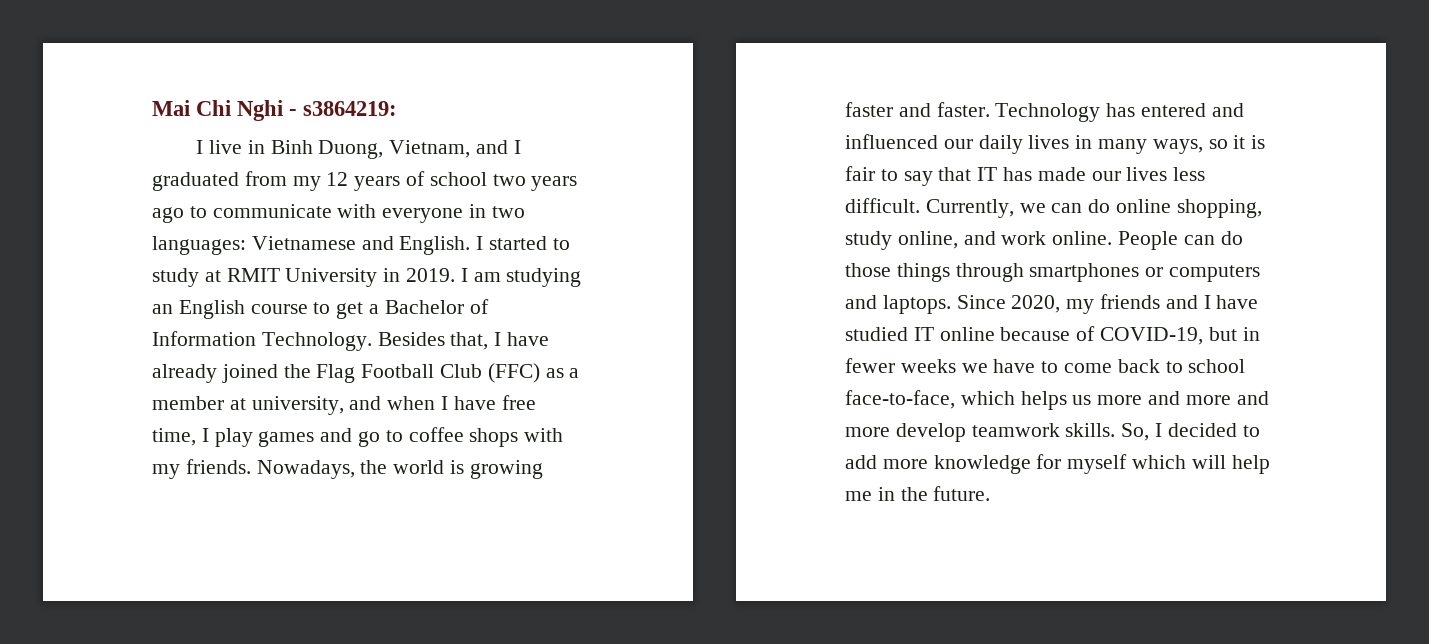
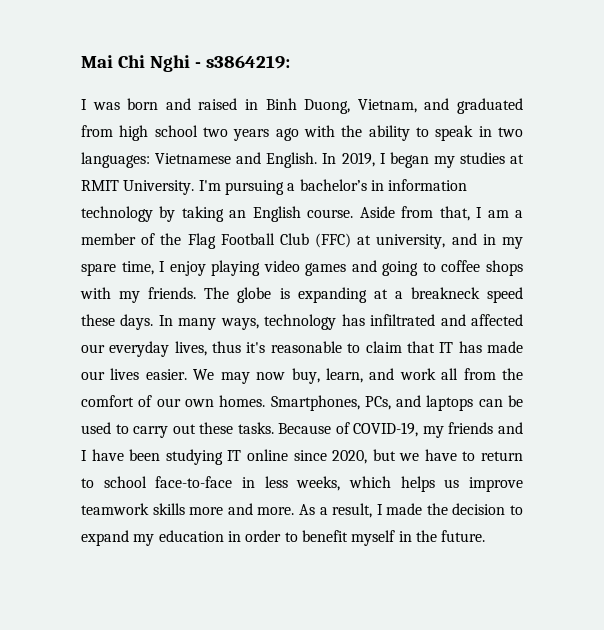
[209,140,243,154] live -> [92,98,238,110] was born and raised
[513,140,521,154] I -> (450, 104) none
[292,171,578,191] [152,204,464,223] my 12 years of school two years ago to communicate with everyone -> [119,125,474,141] high school two years ago with the ability to speak
[476,236,570,250] [152,268,582,287] [152,299,489,319] [152,331,550,351] [152,364,278,383] I started to study at RMIT University in 2019. I am studying an English course to get a Bachelor of Information Technology. Besides that, I have already joined -> [322,152,525,168] [81,179,468,195] [81,206,523,222] [81,233,156,245] In 2019, I began my studies at RMIT University. I'm pursuing a bachelor’s in information technology by taking an English course. Aside from that, I am a member of
[545,368,580,378] [152,395,536,415] [152,428,253,447] as a member at university, and when I have free time, I play -> [357,233,523,249] [81,260,300,276] at university, and in my spare time, I enjoy playing video
[358,431,381,447] go -> [382,261,419,276] going
[256,460,543,479] [845,102,1244,122] [845,134,1266,154] [845,166,933,186] Nowadays, the world is growing faster and faster. Technology has entered and influenced our daily lives in many ways, so it is fair to say -> [204,287,524,303] [81,314,523,330] [81,341,402,357] The globe is expanding at a breakneck speed these days. In many ways, technology has infiltrated and affected our everyday lives, thus it's reasonable to claim
[1173,167,1206,181] [845,198,1262,218] [845,231,1243,250] [845,263,1261,282] [845,295,1061,314] less difficult. Currently, we can do online shopping, study online, and work online. People can do those things through smartphones or computers and laptops. Since 2020, -> [145,368,523,384] [81,395,523,411] [81,422,419,438] easier. We may now buy, learn, and work all from the comfort of our own homes. Smartphones, PCs, and laptops can be used to carry out these tasks. Because of COVID-19,
[845,326,1260,345] [845,358,1246,373] [845,390,1269,410] [845,423,1260,442] [845,454,1270,474] [845,491,872,501] studied IT online because of COVID-19, but in fewer weeks we have to come back to school face-to-face, which helps us more and more and more develop teamwork skills. So, I decided to add more knowledge for myself which will help me -> [129,449,523,465] [81,476,523,492] [81,503,523,518] [81,530,396,546] been studying IT online since 2020, but we have to return to school face-to-face in less weeks, which helps us improve teamwork skills more and more. As a result, I made the decision to expand my education in order to benefit myself

